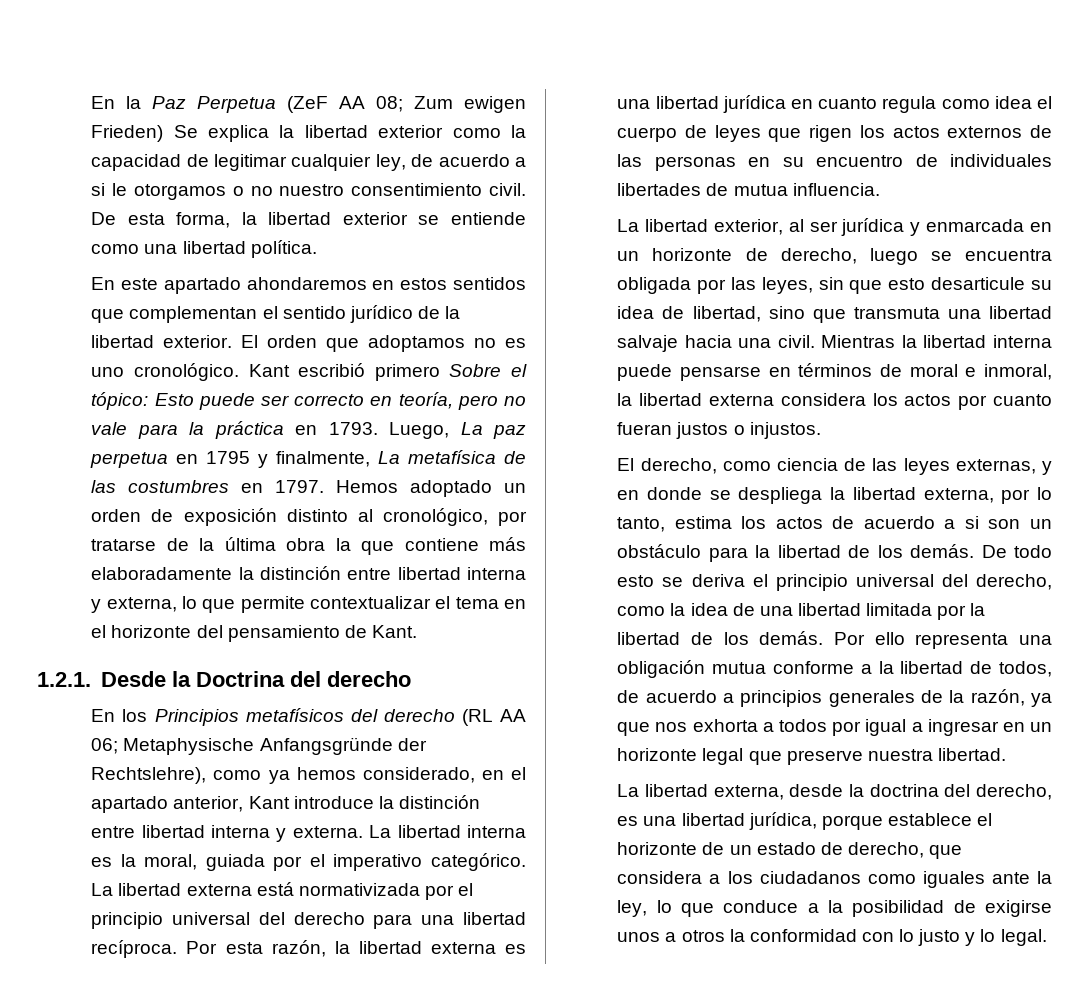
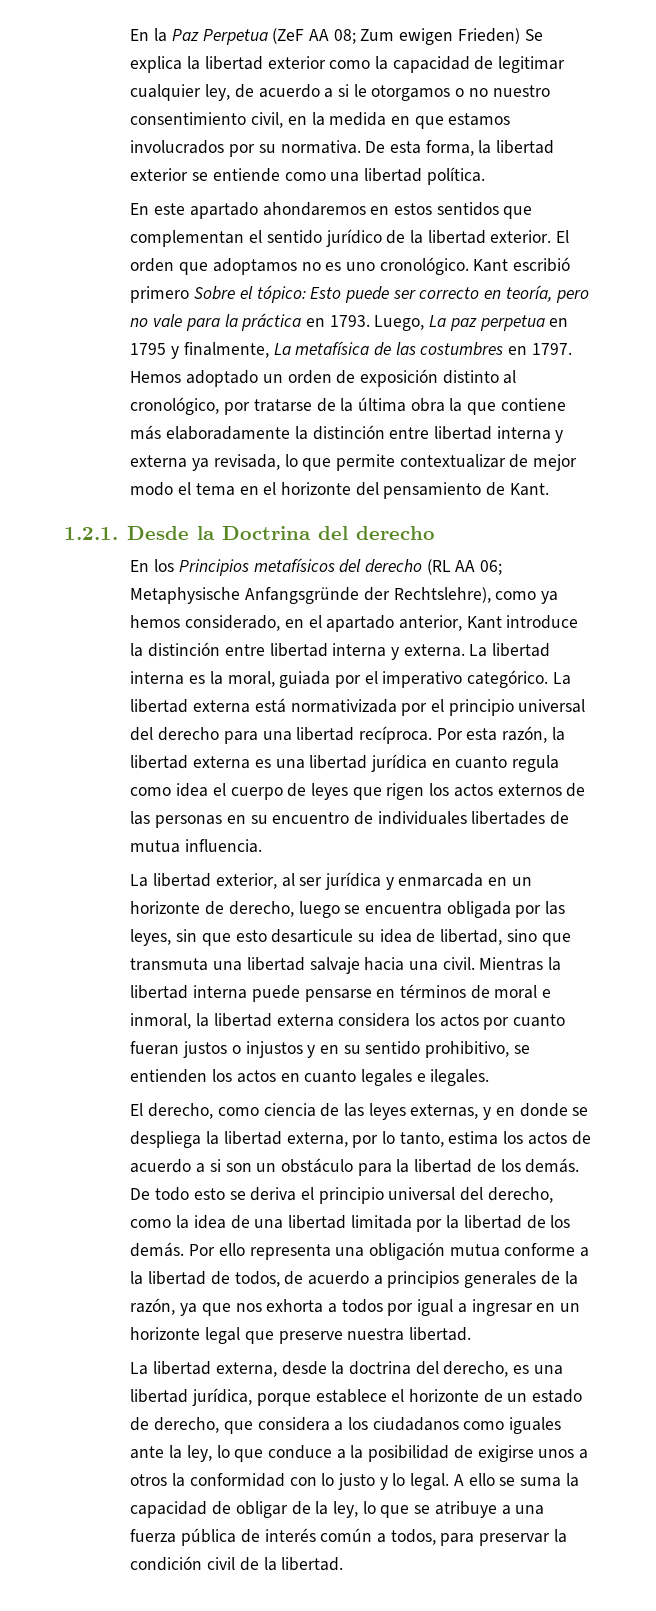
[489,183,526,196] civil. -> [251,112,511,129] [130,140,361,157] civil, en la medida en que estamos involucrados por su normativa.
[106,597,177,612] externa, -> [130,454,280,471] externa ya revisada,
(431, 602) none -> [509,454,578,471] [130,482,174,496] de mejor modo
[749,422,821,439] injustos. -> [245,1041,530,1058] [130,1069,490,1086] injustos y en su sentido prohibitivo, se entienden los actos en cuanto legales e ilegales.
(1047, 937) none -> [453,1473,579,1487] [130,1501,545,1518] [130,1528,567,1546] [130,1556,344,1571] A ello se suma la capacidad de obligar de la ley, lo que se atribuye a una fuerza pública de interés común a todos, para preservar la condición civil de la libertad.

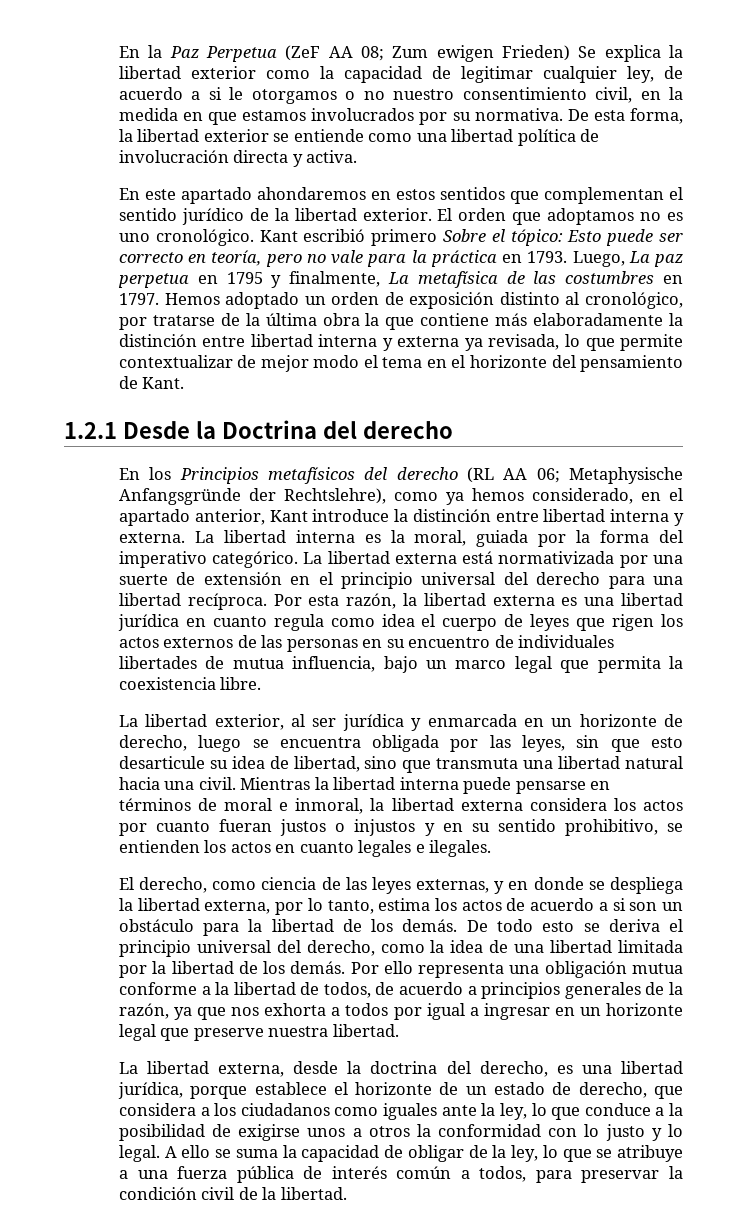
[426,167,485,185] política. -> [517,129,600,146] [118,150,358,167] política de involucración directa y activa.
[64,527,118,540] 1.2.1. -> [64,422,117,439] 1.2.1
[364,671,378,684] el -> [576,530,684,543] la forma del
(428, 709) none -> [653,555,683,564] [118,572,311,585] una suerte de extensión en
[185,839,263,853] influencia. -> [292,656,683,673] [118,677,262,690] influencia, bajo un marco legal que permita la coexistencia libre.
[309,957,360,974] salvaje -> [625,756,684,769] natural

